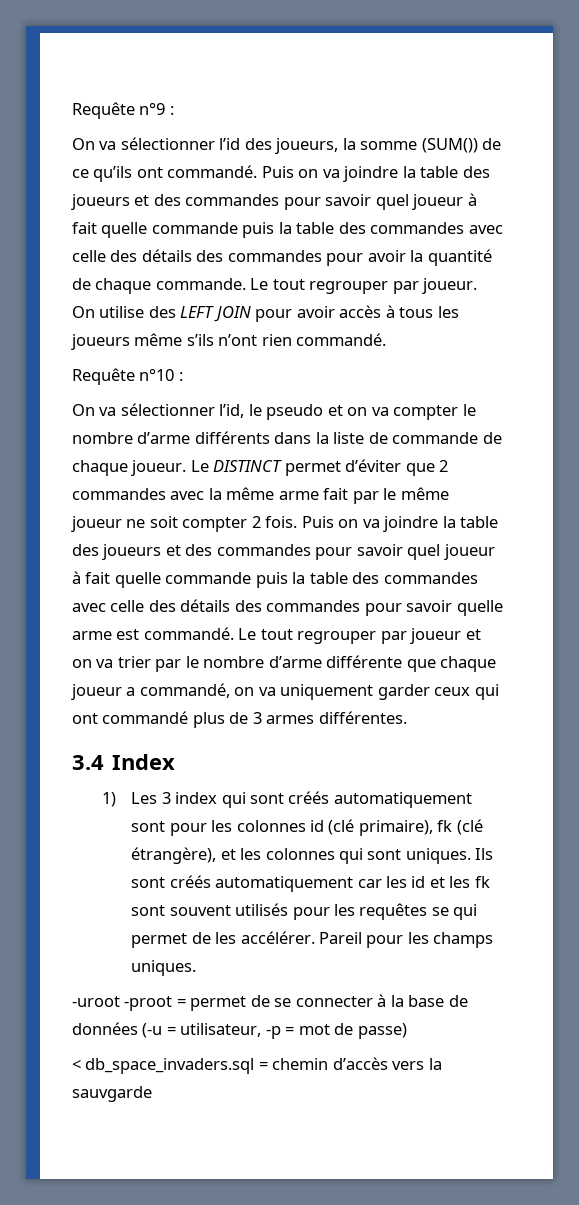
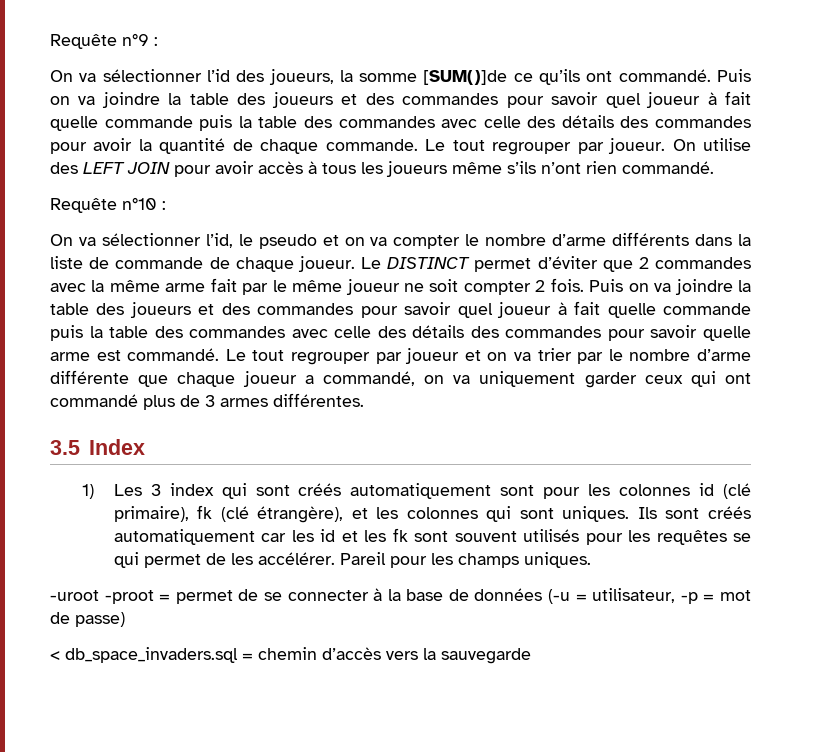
[421,138,502,153] (SUM()) de -> [423,70,508,85] [SUM()]de
[72,755,104,770] 3.4 -> [50,440,80,455] 3.5
[72,1086,152,1102] sauvgarde -> [441,648,531,664] sauvegarde

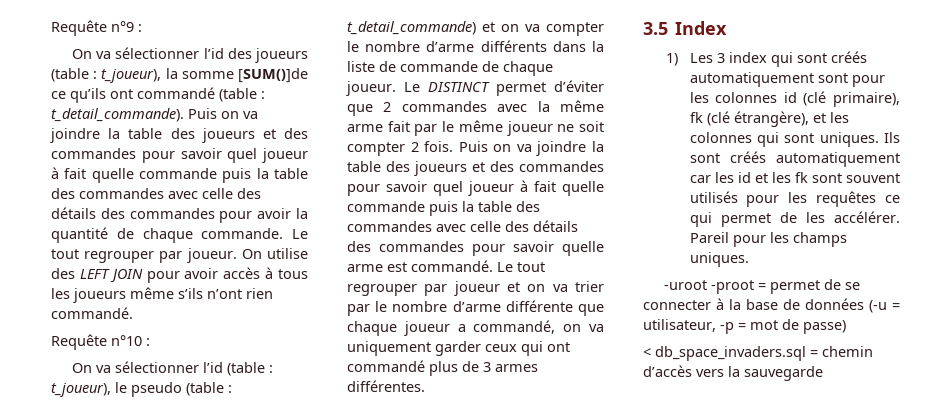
[268,69,334,85] joueurs, -> [254,48,308,63] [51,68,162,83] joueurs (table : t_joueur),
[618,69,711,82] commandé. -> [137,87,265,102] [51,108,184,122] commandé (table : t_detail_commande).
[205,233,317,249] l’id, le pseudo -> [202,362,273,376] [51,382,232,397] [347,21,476,35] l’id (table : t_joueur), le pseudo (table : t_detail_commande)
[733,533,752,542] se -> [885,195,900,203] ce

